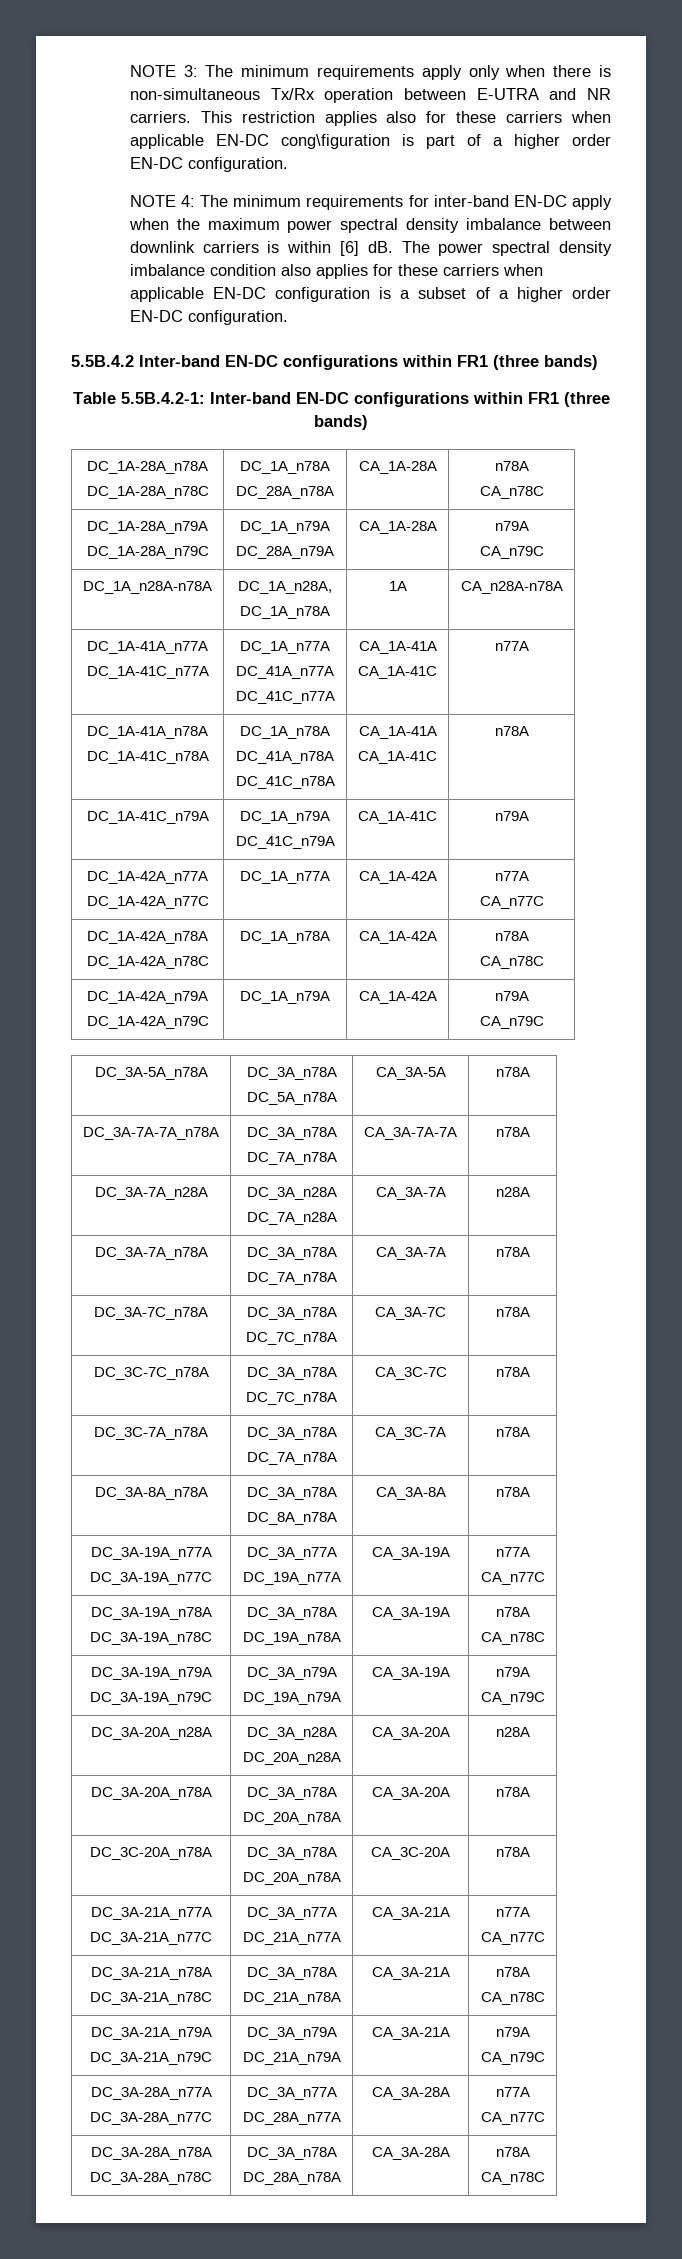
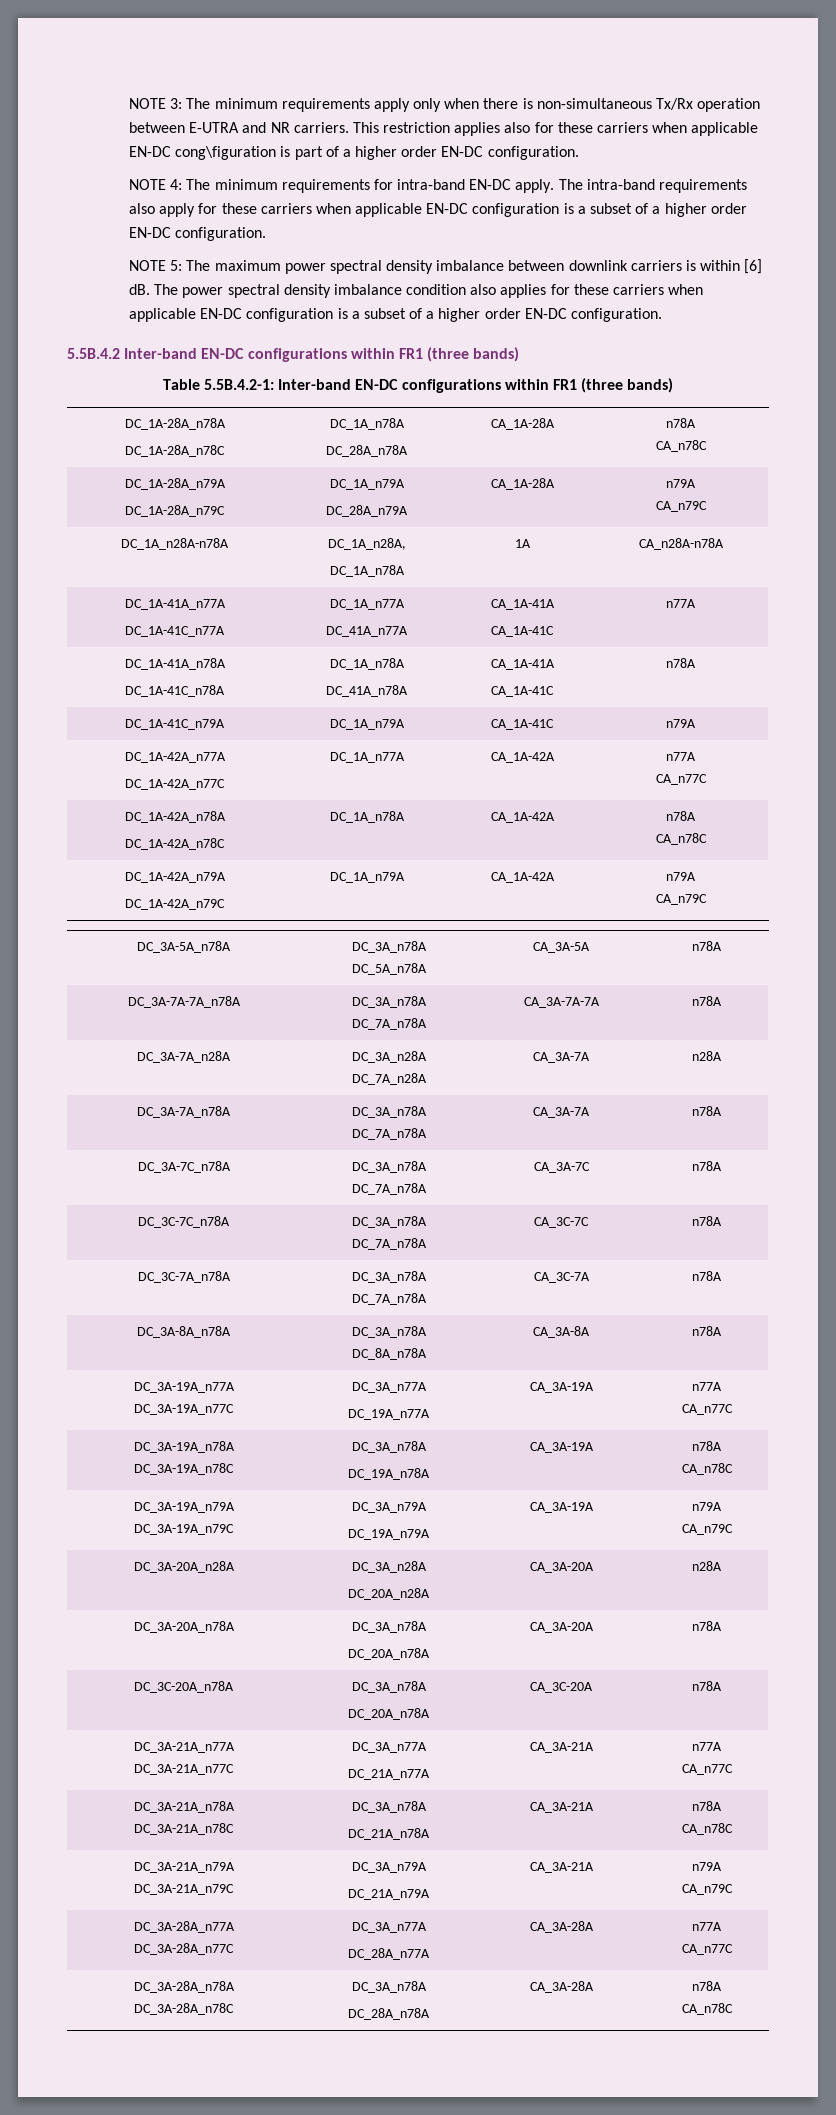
[433,195,613,210] [128,218,200,230] inter-band EN-DC apply when the -> [397,179,747,193] [128,203,747,217] [128,227,267,241] [128,260,211,271] intra-band EN-DC apply. The intra-band requirements also apply for these carriers when applicable EN-DC configuration is a subset of a higher order EN-DC configuration. // NOTE 5: The
[235,691,335,704] // DC_41C_n77A -> (408, 631) none
[235,776,335,789] // DC_41C_n78A -> (408, 691) none
[235,836,335,849] // DC_41C_n79A -> (405, 724) none
[246,1332,337,1345] DC_7C_n78A -> [351,1183,427,1195] DC_7A_n78A
[246,1392,337,1405] DC_7C_n78A -> [351,1238,427,1250] DC_7A_n78A

